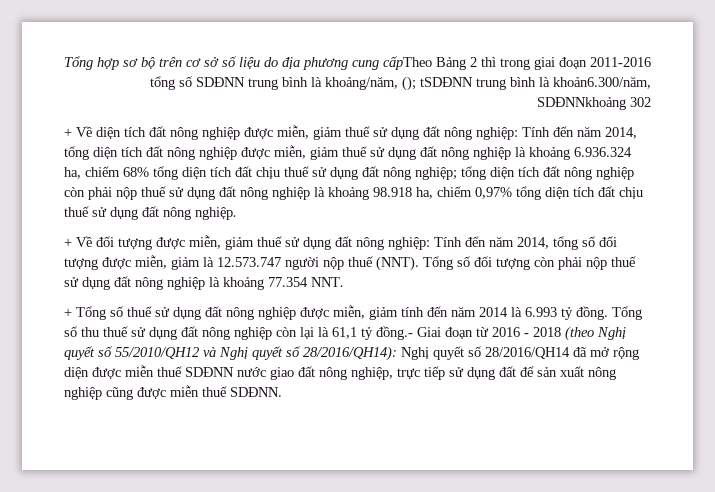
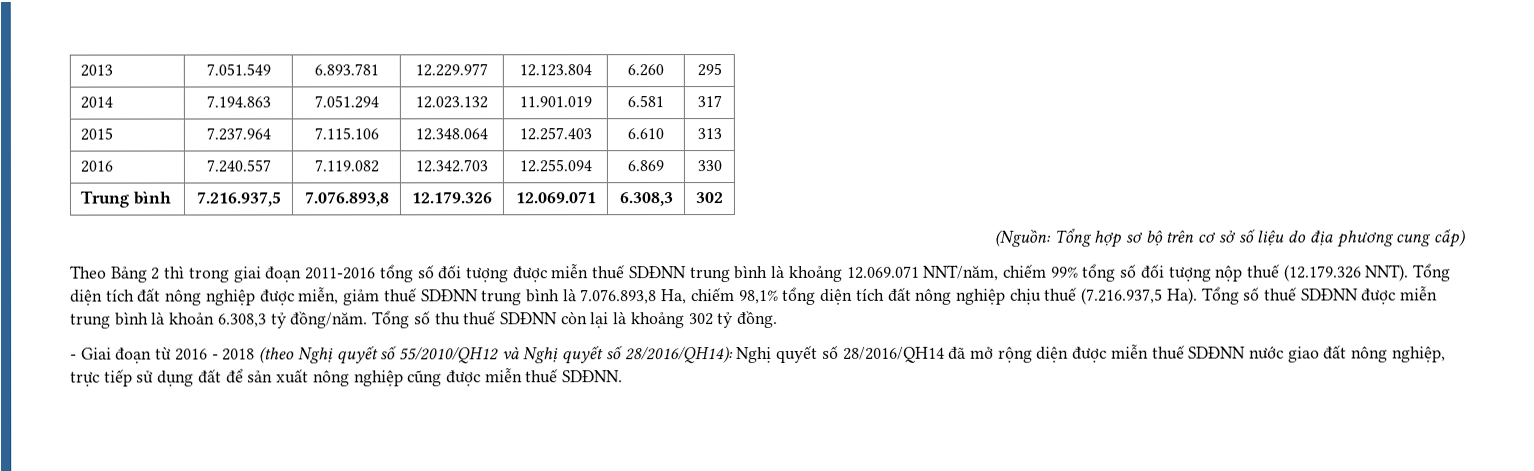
(64, 63) none -> [80,64,114,77] [205,63,271,76] [313,63,379,76] [415,63,488,77] [518,64,592,77] [627,64,664,77] [696,63,722,77] [80,96,114,109] [205,95,271,108] [313,95,379,109] [415,96,488,109] [518,96,592,108] [627,95,664,108] [696,95,722,108] [80,127,114,141] [205,127,271,141] [313,127,379,140] [415,128,488,141] [518,127,592,141] [627,128,664,140] [696,128,722,140] [80,160,114,173] [205,159,271,173] [313,159,379,173] [415,159,488,173] [518,159,592,173] [627,160,664,172] [696,160,722,172] [80,190,172,208] [195,191,281,207] [303,191,389,207] [411,191,492,204] [514,191,596,204] [618,192,673,207] [695,192,723,204] [993,228,1052,247] 2013 | 7.051.549 | 6.893.781 | 12.229.977 | 12.123.804 | 6.260 | 295 // 2014 | 7.194.863 | 7.051.294 | 12.023.132 | 11.901.019 | 6.581 | 317 // 2015 | 7.237.964 | 7.115.106 | 12.348.064 | 12.257.403 | 6.610 | 313 // 2016 | 7.240.557 | 7.119.082 | 12.342.703 | 12.255.094 | 6.869 | 330 // Trung bình | 7.216.937,5 | 7.076.893,8 | 12.179.326 | 12.069.071 | 6.308,3 | 302 // (Nguồn:
[383,56,432,70] cấpTheo -> [1432,228,1466,248] [70,265,107,279] cấp) // Theo
[196,76,651,91] [537,97,651,110] [64,125,637,140] [64,145,632,160] [64,166,634,180] [64,186,643,200] [64,206,237,220] [64,235,617,250] [64,255,636,271] [64,276,344,290] [64,305,642,320] [64,326,413,340] SDĐNN trung bình là khoảng/năm, (); tSDĐNN trung bình là khoản6.300/năm, SDĐNNkhoảng 302 // + Về diện tích đất nông nghiệp được miễn, giảm thuế sử dụng đất nông nghiệp: Tính đến năm 2014, tổng diện tích đất nông nghiệp được miễn, giảm thuế sử dụng đất nông nghiệp là khoảng 6.936.324 ha, chiếm 68% tổng diện tích đất chịu thuế sử dụng đất nông nghiệp; tổng diện tích đất nông nghiệp còn phải nộp thuế sử dụng đất nông nghiệp là khoảng 98.918 ha, chiếm 0,97% tổng diện tích đất chịu thuế sử dụng đất nông nghiệp. // + Về đối tượng được miễn, giảm thuế sử dụng đất nông nghiệp: Tính đến năm 2014, tổng số đối tượng được miễn, giảm là 12.573.747 người nộp thuế (NNT). Tổng số đối tượng còn phải nộp thuế sử dụng đất nông nghiệp là khoảng 77.354 NNT. // + Tổng số thuế sử dụng đất nông nghiệp được miễn, giảm tính đến năm 2014 là 6.993 tỷ đồng. Tổng số thu thuế sử dụng đất nông nghiệp còn lại là 61,1 tỷ đồng.- -> [438,263,1452,283] [70,286,1439,306] [70,310,779,329] [70,354,77,360] đối tượng được miễn thuế SDĐNN trung bình là khoảng 12.069.071 NNT/năm, chiếm 99% tổng số đối tượng nộp thuế (12.179.326 NNT). Tổng diện tích đất nông nghiệp được miễn, giảm thuế SDĐNN trung bình là 7.076.893,8 Ha, chiếm 98,1% tổng diện tích đất nông nghiệp chịu thuế (7.216.937,5 Ha). Tổng số thuế SDĐNN được miễn trung bình là khoản 6.308,3 tỷ đồng/năm. Tổng số thu thuế SDĐNN còn lại là khoảng 302 tỷ đồng. // -

